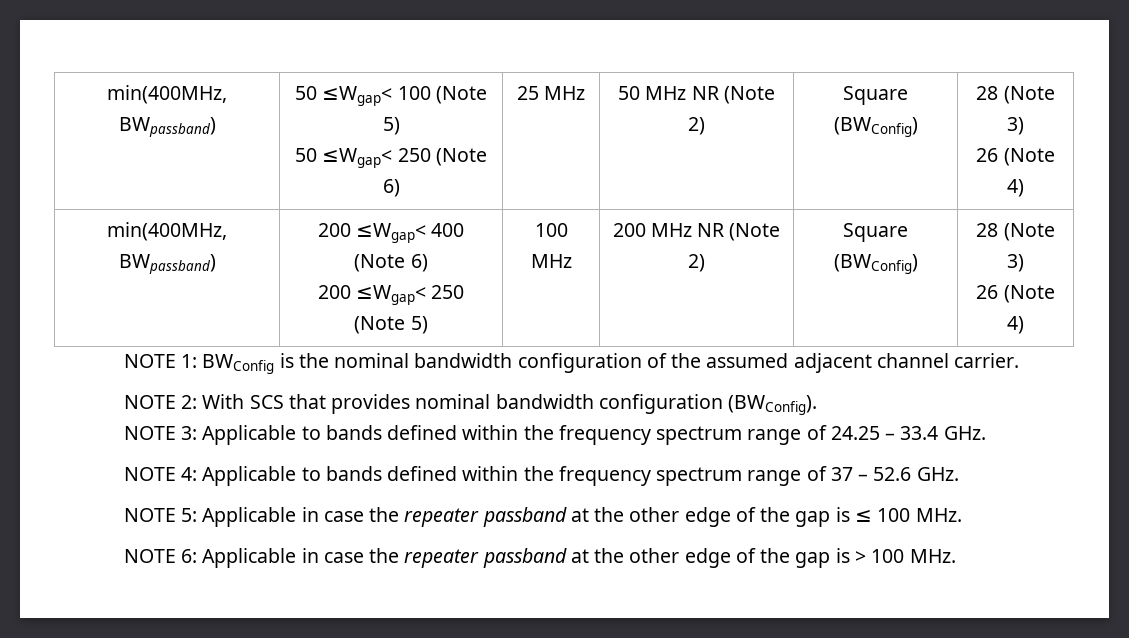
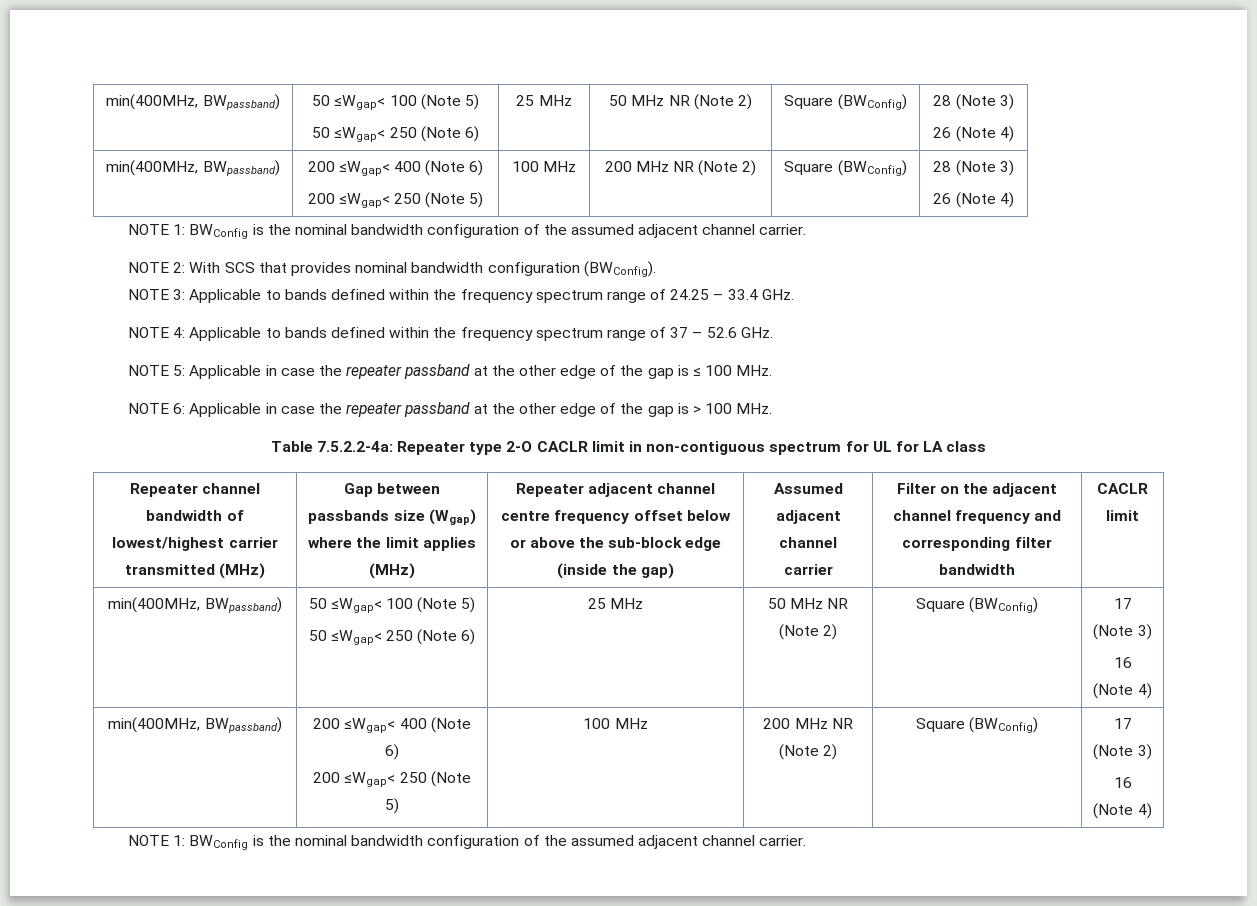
(956, 556) none -> [270,441,987,455] [129,483,261,497] [146,510,244,521] [112,537,278,551] [124,563,266,579] [343,483,441,497] [308,509,476,525] [308,537,476,551] [369,563,415,579] [515,483,716,497] [501,510,731,524] [509,537,722,551] [557,563,674,579] [773,483,843,494] [775,510,841,524] [779,537,837,548] [783,564,833,575] [896,483,1058,497] [892,510,1062,524] [902,537,1052,551] [939,564,1015,575] [1097,483,1148,494] [1106,510,1139,521] [108,597,282,613] [308,597,476,613] [308,629,476,645] [587,598,644,609] [767,598,849,609] [778,624,838,640] [915,597,1039,613] [1113,598,1132,609] [1093,624,1152,640] [1113,657,1132,668] [1093,683,1152,699] [108,717,282,733] [313,717,471,733] [385,744,399,760] [313,771,471,787] [385,798,399,814] [583,718,648,729] [763,718,853,729] [778,744,838,760] [915,717,1039,733] [1113,718,1132,729] [1093,744,1152,760] [1113,777,1132,788] [1093,803,1152,819] [128,835,807,850] // Table 7.5.2.2-4a: Repeater type 2-O CACLR limit in non-contiguous spectrum for UL for LA class // Repeater channel bandwidth of lowest/highest carrier transmitted (MHz) | Gap between passbands size (Wgap) where the limit applies (MHz) | Repeater adjacent channel centre frequency offset below or above the sub-block edge (inside the gap) | Assumed adjacent channel carrier | Filter on the adjacent channel frequency and corresponding filter bandwidth | CACLR limit // min(400MHz, BWpassband) | 50 ≤Wgap< 100 (Note 5) // 50 ≤Wgap< 250 (Note 6) | 25 MHz | 50 MHz NR (Note 2) | Square (BWConfig) | 17 (Note 3) // 16 (Note 4) // min(400MHz, BWpassband) | 200 ≤Wgap< 400 (Note 6) // 200 ≤Wgap< 250 (Note 5) | 100 MHz | 200 MHz NR (Note 2) | Square (BWConfig) | 17 (Note 3) // 16 (Note 4) // NOTE 1: BWConfig is the nominal bandwidth configuration of the assumed adjacent channel carrier.

